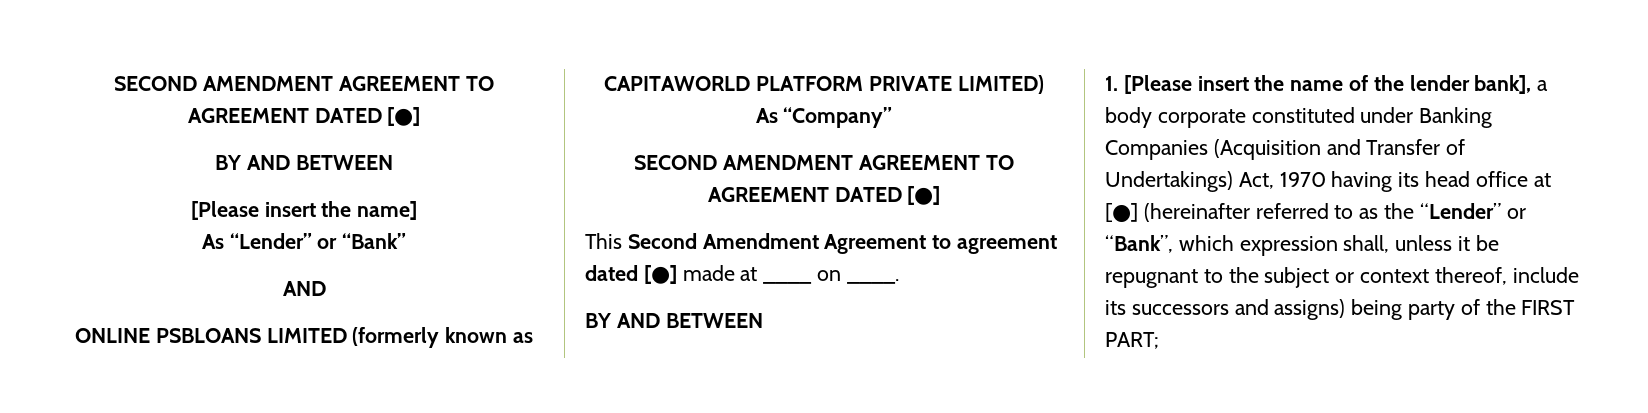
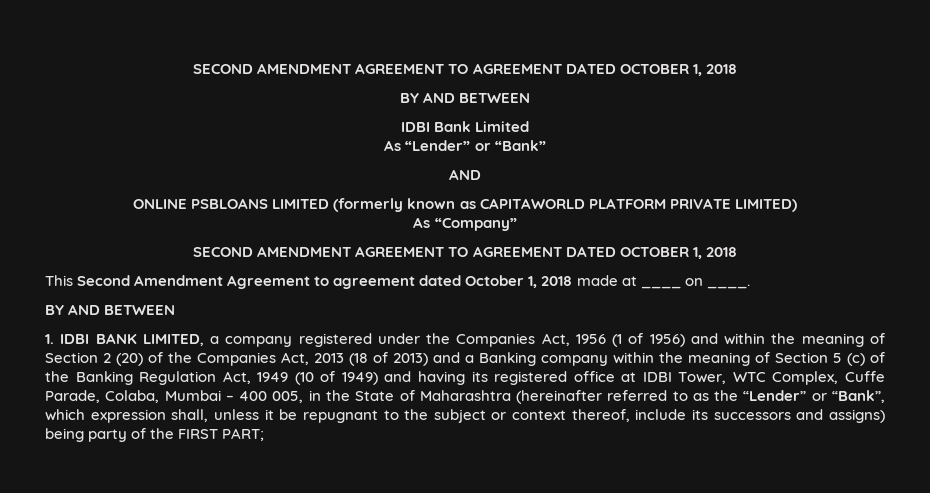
[114,76,494,91] [187,107,421,126] [215,155,393,170] [190,201,418,220] SECOND AMENDMENT AGREEMENT TO AGREEMENT DATED [●] // BY AND BETWEEN // [Please insert the name] -> [193,63,737,76] [399,92,531,103] [400,121,530,132] SECOND AMENDMENT AGREEMENT TO AGREEMENT DATED OCTOBER 1, 2018 // BY AND BETWEEN // IDBI Bank Limited
[907,186,941,205] [●] -> [619,247,737,259] OCTOBER 1, 2018
[643,265,677,284] [●] -> [465,275,573,288] October 1, 2018
[1123,75,1549,94] [1105,107,1493,128] [1105,139,1466,160] [1105,171,1326,192] [Please insert the name of the lender bank], a body corporate constituted under Banking Companies (Acquisition and Transfer of Undertakings) Act, 1970 -> [60,333,886,347] [45,352,885,366] [45,371,412,385] IDBI BANK LIMITED, a company registered under the Companies Act, 1956 (1 of 1956) and within the meaning of Section 2 (20) of the Companies Act, 2013 (18 of 2013) and a Banking company within the meaning of Section 5 (c) of the Banking Regulation Act, 1949 (10 of 1949) and
[1425,171,1471,187] head -> [494,371,568,385] registered
[1105,203,1138,222] [●] -> [642,371,885,385] [45,390,511,403] IDBI Tower, WTC Complex, Cuffe Parade, Colaba, Mumbai – 400 005, in the State of Maharashtra

